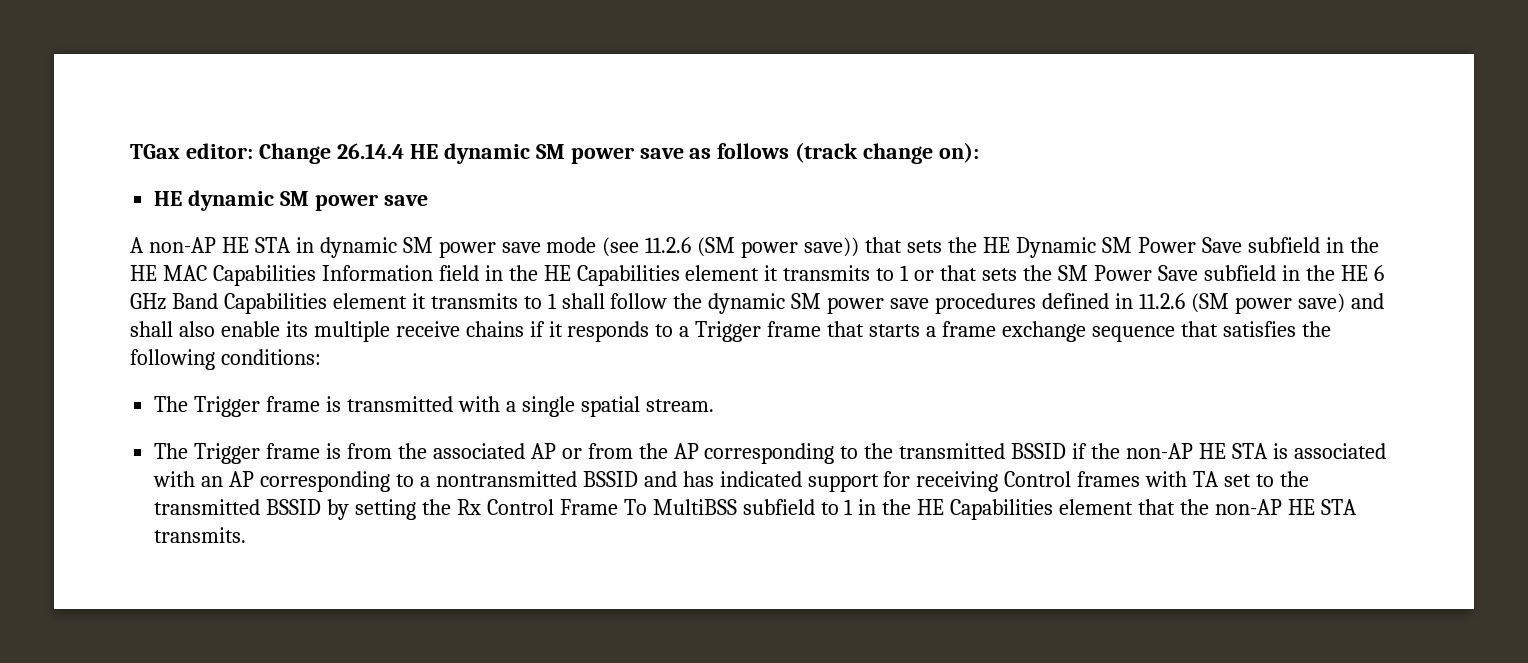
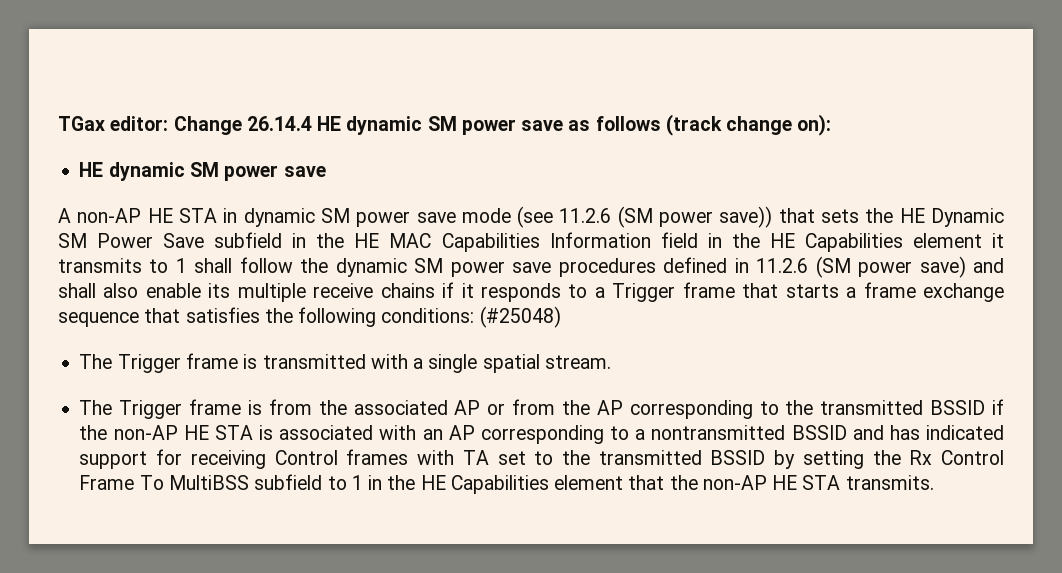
[914,265,1384,281] [130,293,557,314] or that sets the SM Power Save subfield in the HE 6 GHz Band Capabilities element it transmits to 1 -> (187, 265) none
(321, 357) none -> [479,306,561,328] (#25048)

